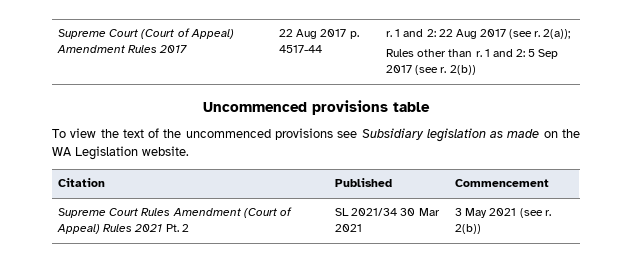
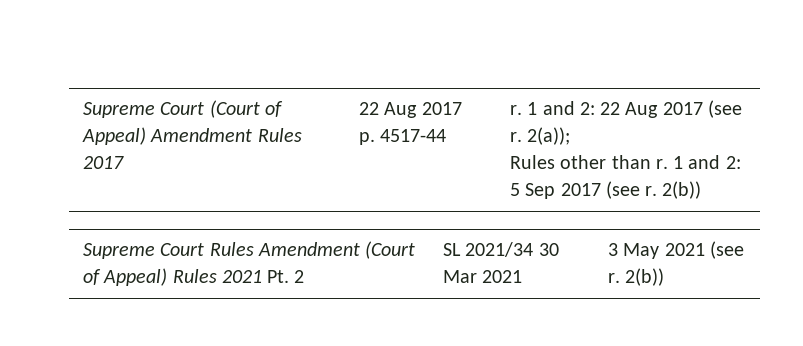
[203,100,430,115] [52,128,580,142] [52,146,189,160] [58,178,106,187] [335,178,393,187] [455,179,550,187] // Uncommenced provisions table // To view the text of the uncommenced provisions see Subsidiary legislation as made on the WA Legislation website. // Citation | Published | Commencement -> (702, 190) none

